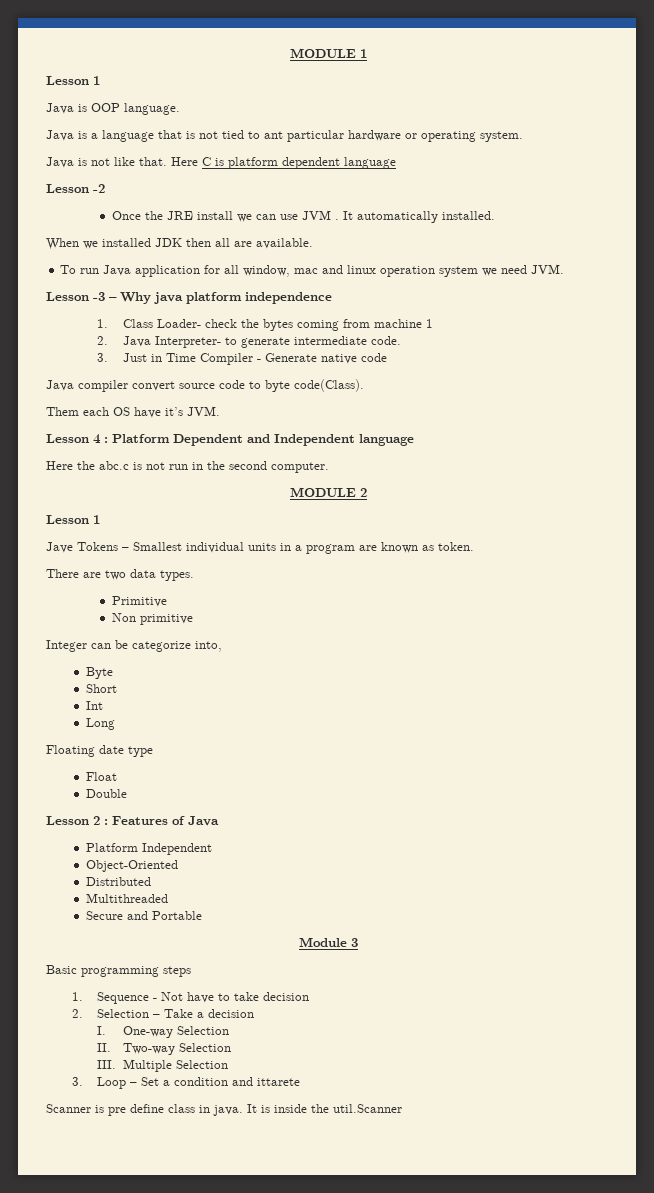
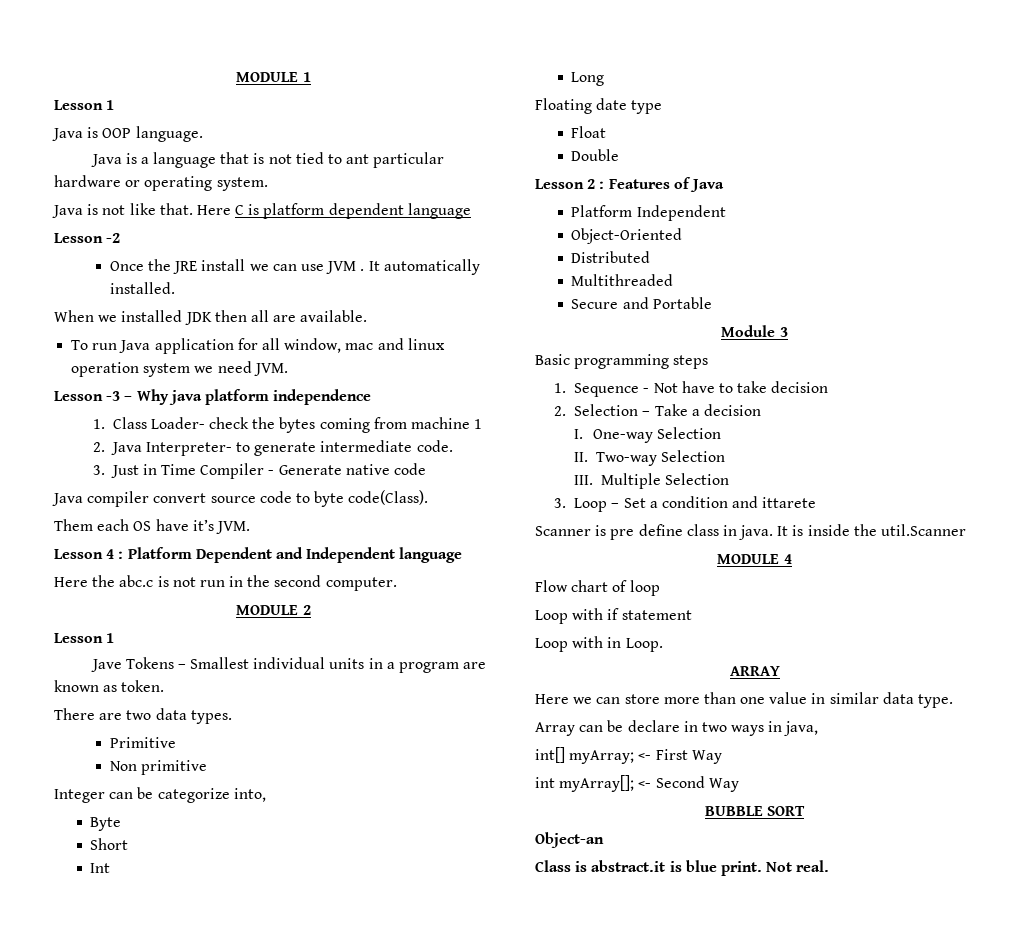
(402, 1108) none -> [717,554,792,564] [535,580,660,596] [535,608,692,624] [535,636,663,652] [729,666,780,676] [535,692,954,708] [535,720,819,736] [535,747,722,764] [535,775,739,792] [704,806,806,816] [535,832,604,848] [535,860,830,876] // MODULE 4 // Flow chart of loop // Loop with if statement // Loop with in Loop. // ARRAY // Here we can store more than one value in similar data type. // Array can be declare in two ways in java, // int[] myArray; <- First Way // int myArray[]; <- Second Way // BUBBLE SORT // Object-an // Class is abstract.it is blue print. Not real.

